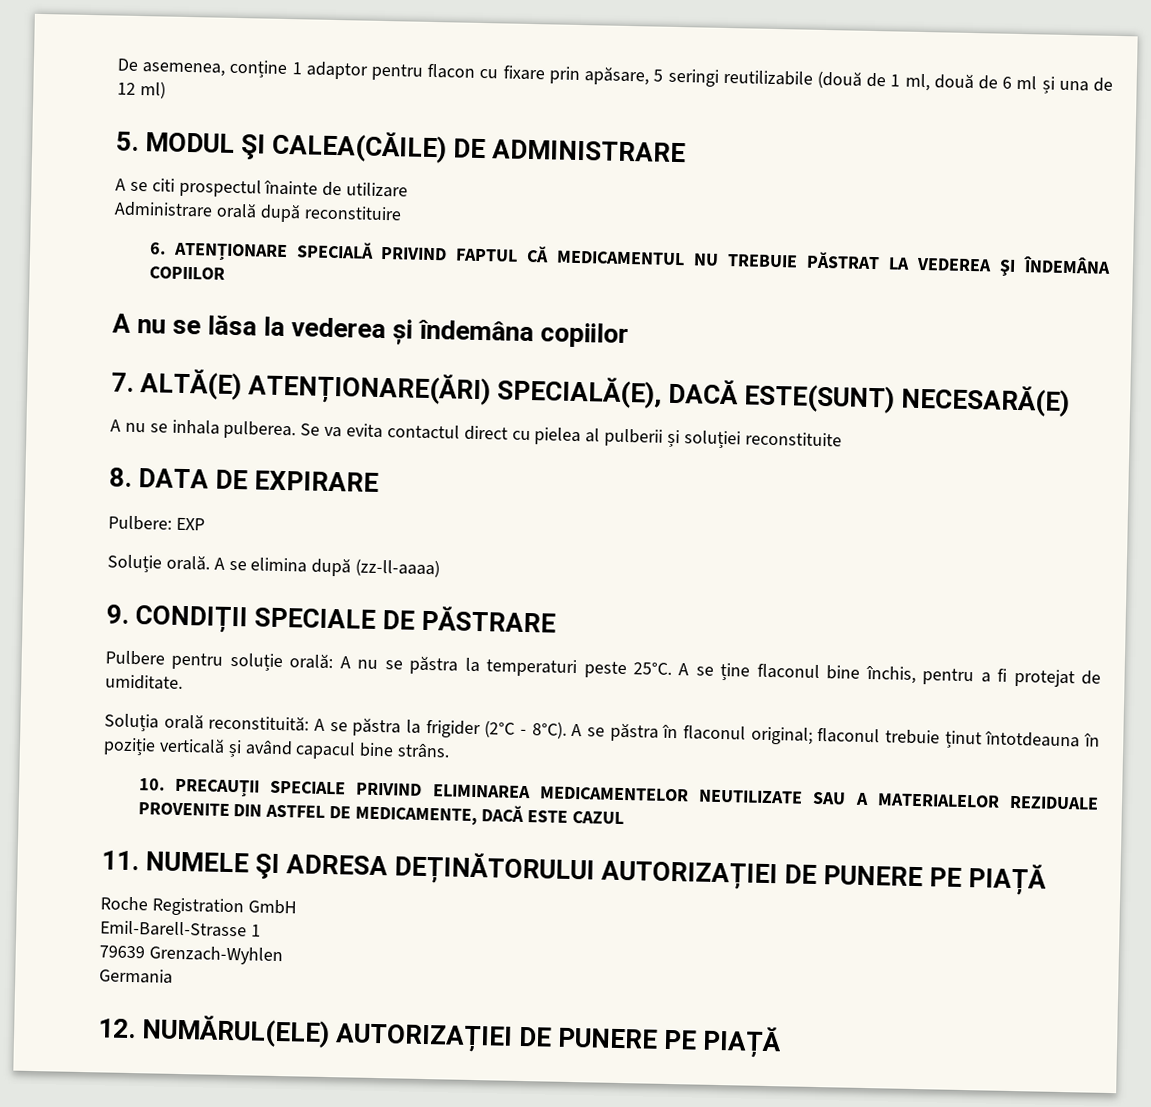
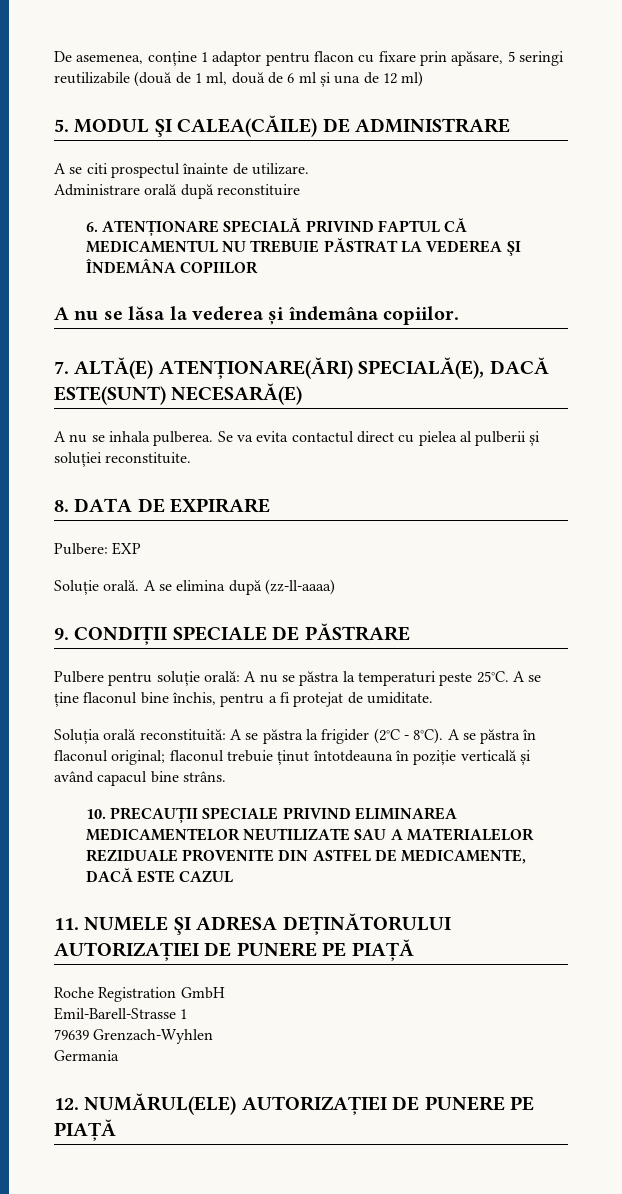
[346,182,409,198] utilizare -> [251,163,309,175] utilizare.
[540,322,630,349] copiilor -> [383,306,460,325] copiilor.
[744,431,842,447] reconstituite -> [105,452,192,464] reconstituite.

